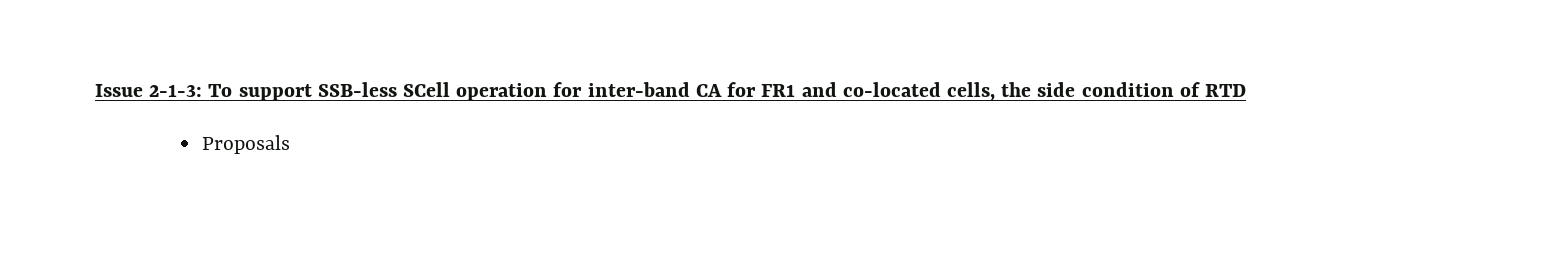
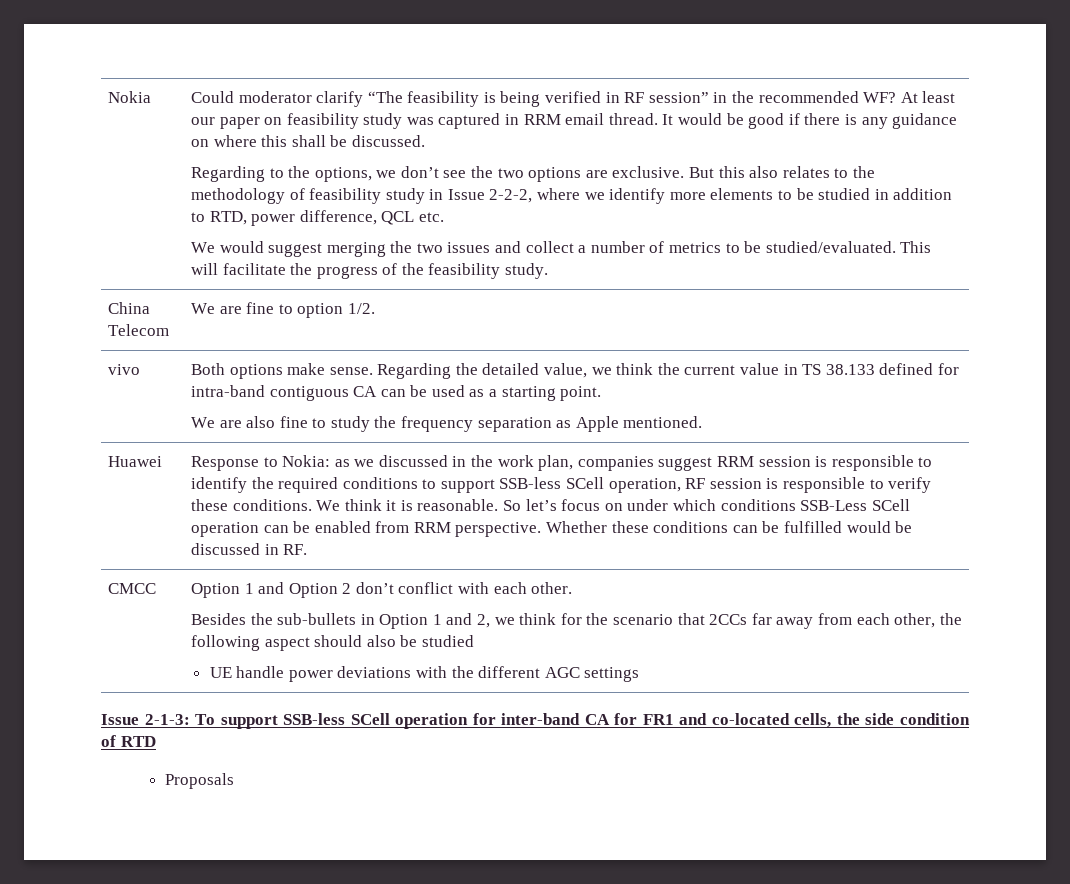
(95, 90) none -> [107,91,151,103] [190,91,956,107] [190,113,958,129] [190,135,425,147] [190,166,875,182] [190,188,953,204] [190,210,444,226] [190,241,932,257] [190,263,549,279] [107,302,150,314] [107,324,169,336] [190,302,375,318] [107,364,140,375] [190,363,959,379] [190,385,602,401] [190,416,703,432] [107,456,162,467] [190,455,933,471] [190,477,932,493] [190,499,910,511] [190,521,913,537] [190,543,308,555] [107,583,156,594] [190,582,573,598] [190,613,962,629] [190,635,474,651] [209,666,640,682] Nokia | Could moderator clarify “The feasibility is being verified in RF session” in the recommended WF? At least our paper on feasibility study was captured in RRM email thread. It would be good if there is any guidance on where this shall be discussed. // Regarding to the options, we don’t see the two options are exclusive. But this also relates to the methodology of feasibility study in Issue 2-2-2, where we identify more elements to be studied in addition to RTD, power difference, QCL etc. // We would suggest merging the two issues and collect a number of metrics to be studied/evaluated. This will facilitate the progress of the feasibility study. // China Telecom | We are fine to option 1/2. // vivo | Both options make sense. Regarding the detailed value, we think the current value in TS 38.133 defined for intra-band contiguous CA can be used as a starting point. // We are also fine to study the frequency separation as Apple mentioned. // Huawei | Response to Nokia: as we discussed in the work plan, companies suggest RRM session is responsible to identify the required conditions to support SSB-less SCell operation, RF session is responsible to verify these conditions. We think it is reasonable. So let’s focus on under which conditions SSB-Less SCell operation can be enabled from RRM perspective. Whether these conditions can be fulfilled would be discussed in RF. // CMCC | Option 1 and Option 2 don’t conflict with each other. // Besides the sub-bullets in Option 1 and 2, we think for the scenario that 2CCs far away from each other, the following aspect should also be studied // UE handle power deviations with the different AGC settings //

